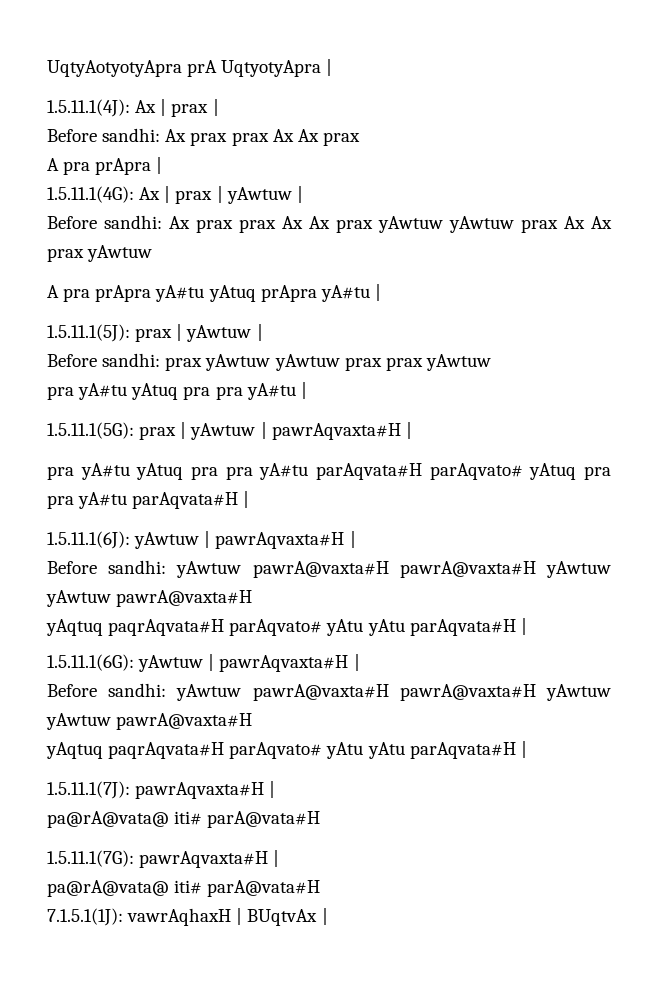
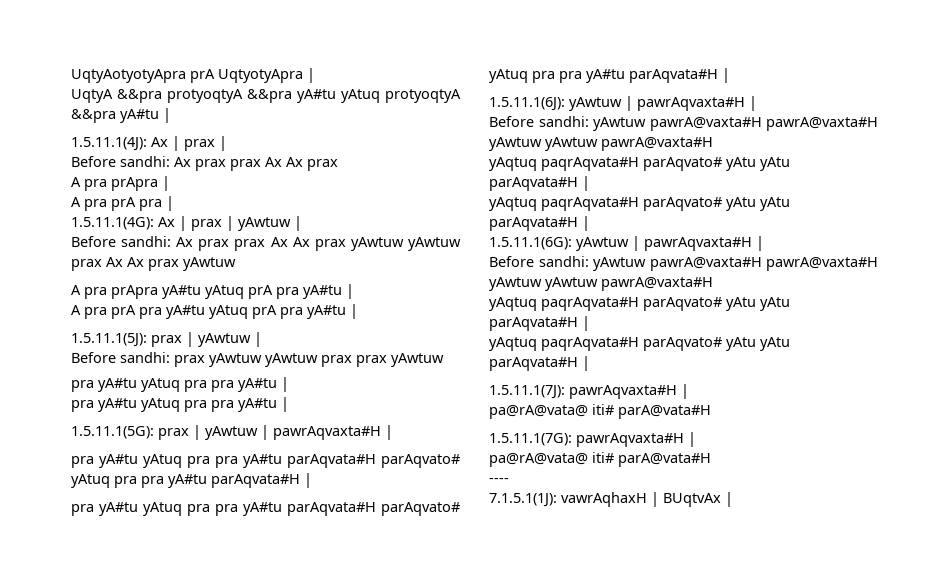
(333, 67) none -> [71,89,461,103] [71,108,171,123] // UqtyA &&pra protyoqtyA &&pra yA#tu yAtuq protyoqtyA &&pra yA#tu |
(163, 165) none -> [71,196,174,211] // A pra prA pra |
[260,285,317,302] prApra -> [248,284,354,299] [71,305,303,319] prA pra yA#tu | // A pra prA pra yA#tu yAtuq prA pra
(307, 390) none -> [71,397,289,412] // pra yA#tu yAtuq pra pra yA#tu |
(250, 499) none -> [71,502,460,516] [489,68,730,83] // pra yA#tu yAtuq pra pra yA#tu parAqvata#H parAqvato# yAtuq pra pra yA#tu parAqvata#H |
(527, 626) none -> [489,197,790,211] [489,216,590,231] // yAqtuq paqrAqvata#H parAqvato# yAtu yAtu parAqvata#H |
(527, 749) none -> [489,337,790,351] [489,356,590,371] // yAqtuq paqrAqvata#H parAqvato# yAtu yAtu parAqvata#H |
(321, 888) none -> [489,478,509,483] // ----

